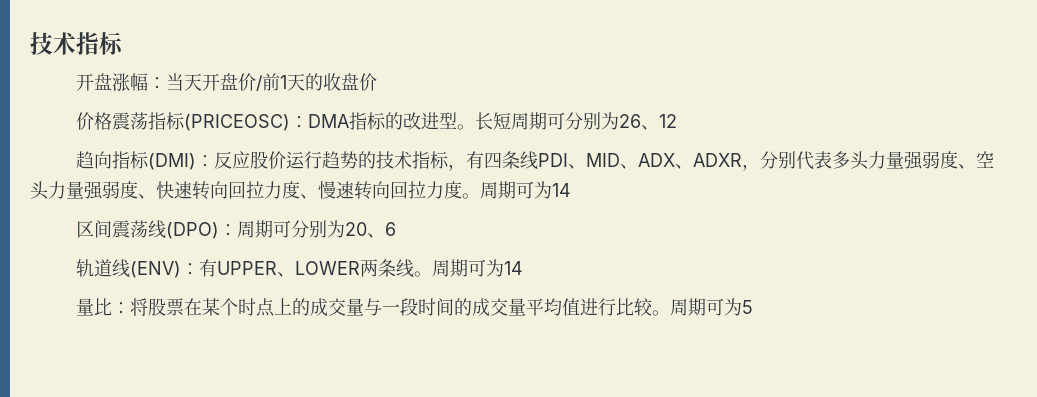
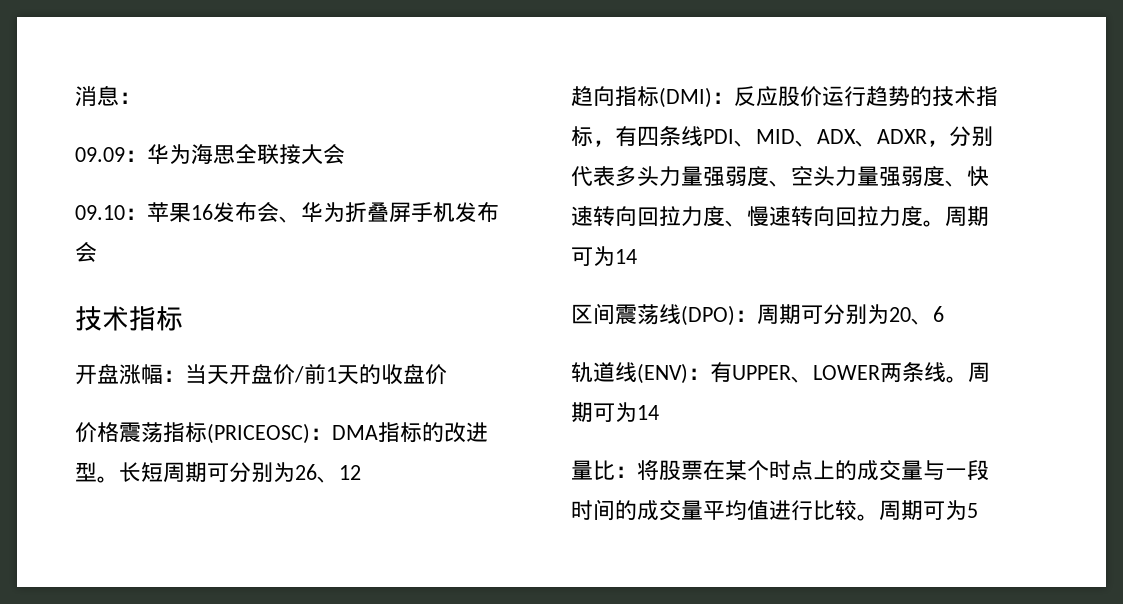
(30, 43) none -> [75,85,141,106] [75,144,345,164] [75,202,499,223] [75,242,97,262] 消息： // 09.09：华为海思全联接大会 // 09.10：苹果16发布会、华为折叠屏手机发布会 //

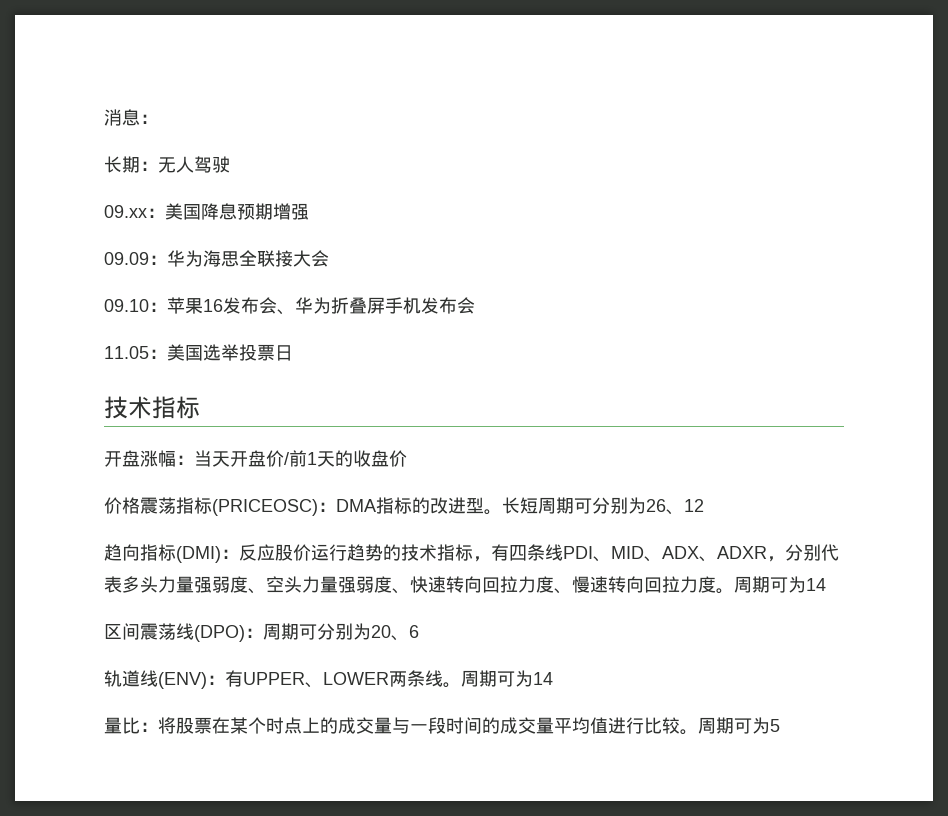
(141, 98) none -> [104,156,230,173] [104,203,309,220] // 长期：无人驾驶 // 09.xx：美国降息预期增强
(97, 252) none -> [104,344,293,361] // 11.05：美国选举投票日

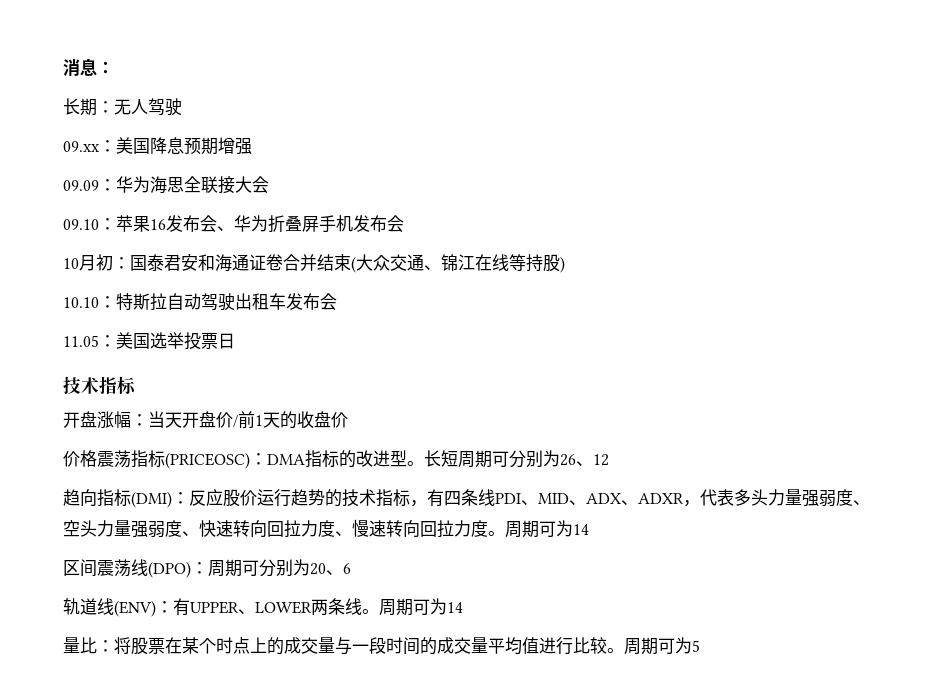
(475, 305) none -> [63,254,565,273] [63,293,337,311] // 10月初：国泰君安和海通证卷合并结束(大众交通、锦江在线等持股) // 10.10：特斯拉自动驾驶出租车发布会
[785,544,821,561] 分别 -> (700, 503) none

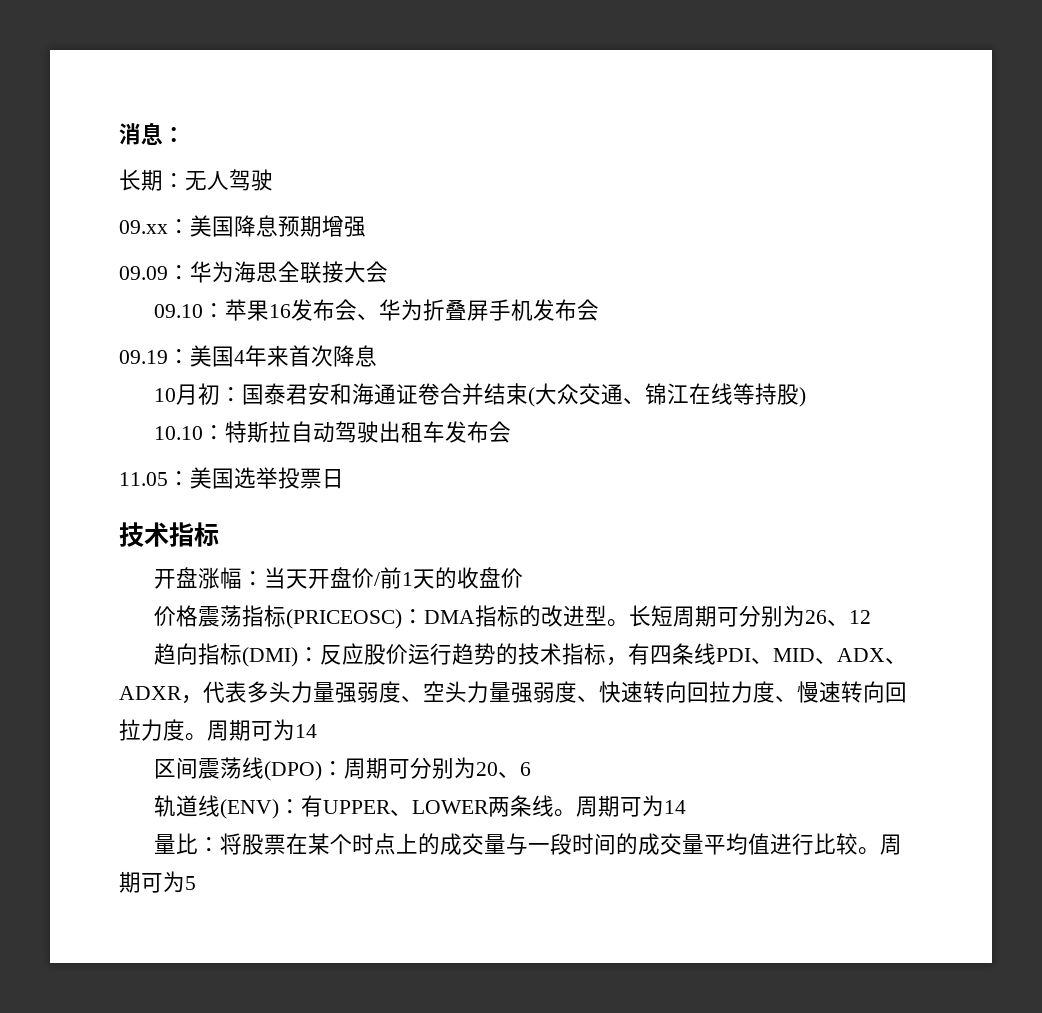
(404, 223) none -> [119,345,377,367] // 09.19：美国4年来首次降息

